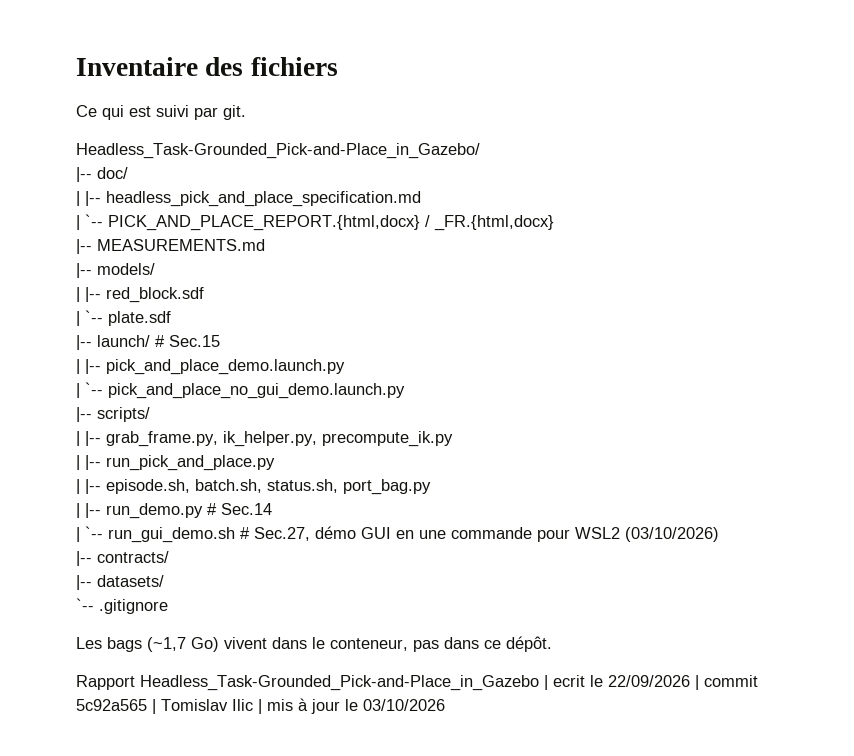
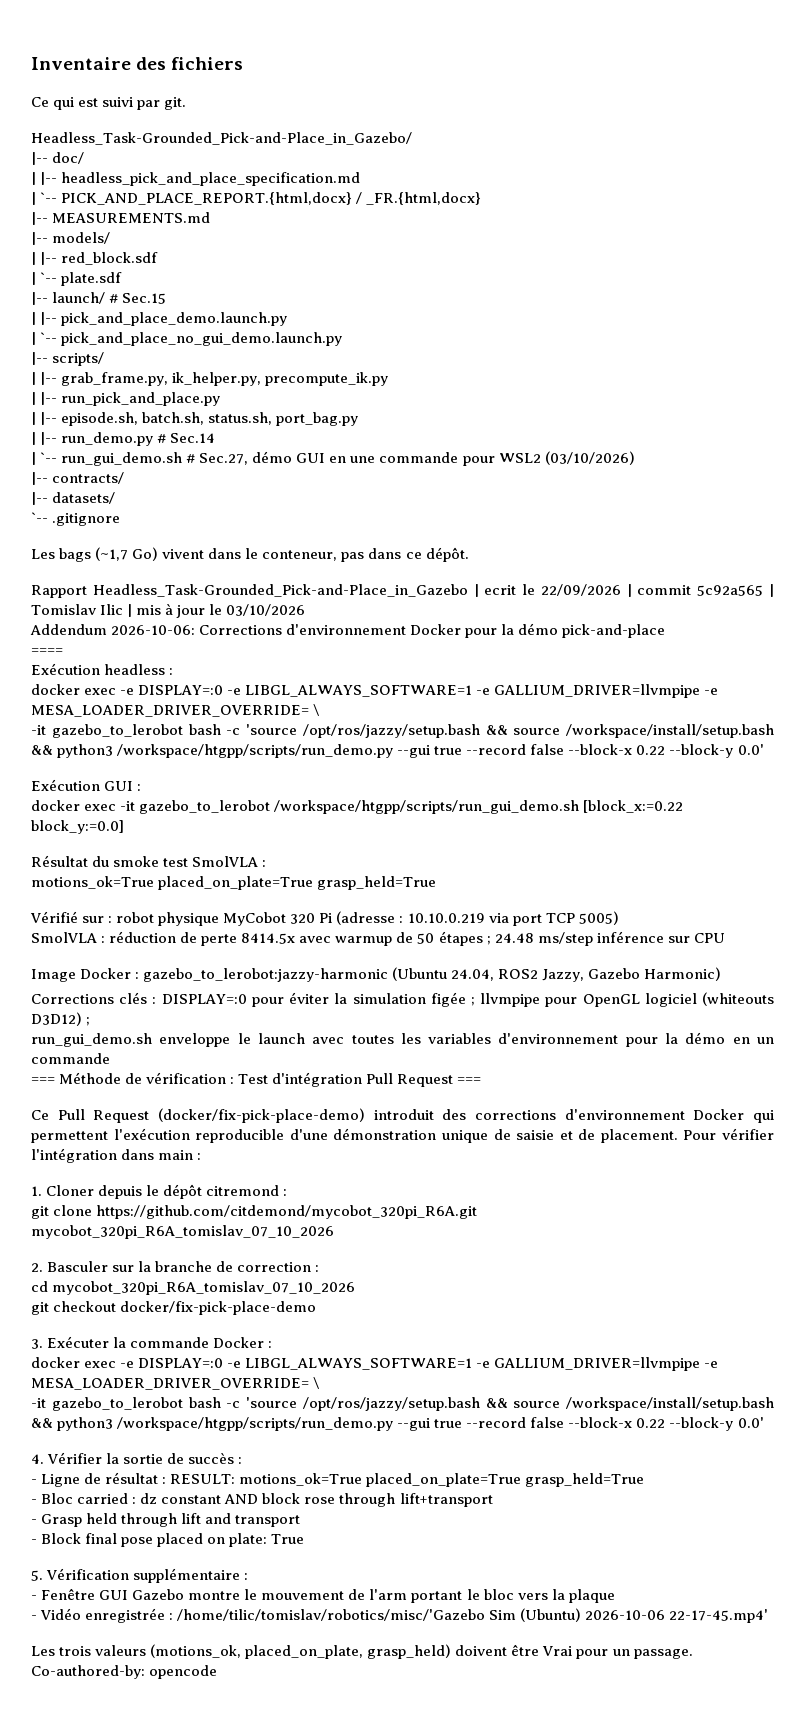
(445, 705) none -> [30,623,666,638] [31,648,63,655] [31,663,174,675] [31,684,719,698] [31,704,320,717] [31,724,774,738] [31,744,764,758] [31,779,142,791] [31,800,684,814] [31,820,124,834] [31,855,267,867] [31,876,437,890] [30,911,619,926] [31,931,725,946] [31,967,722,982] [31,992,774,1007] [31,1012,91,1026] [31,1032,774,1047] [31,1053,110,1064] [31,1072,482,1087] [31,1108,774,1123] [31,1128,775,1143] [31,1148,202,1163] [31,1184,288,1199] [31,1205,478,1219] [31,1225,334,1239] [31,1261,320,1272] [31,1281,356,1295] [31,1301,317,1315] [31,1336,273,1349] [31,1357,719,1371] [31,1377,320,1390] [31,1397,774,1411] [31,1417,764,1431] [31,1452,243,1464] [31,1472,645,1487] [31,1493,493,1507] [31,1513,301,1527] [31,1533,305,1547] [31,1568,249,1583] [31,1588,615,1603] [31,1608,769,1623] [31,1644,693,1659] [31,1665,218,1679] // Addendum 2026-10-06: Corrections d'environnement Docker pour la démo pick-and-place // ==== // Exécution headless : // docker exec -e DISPLAY=:0 -e LIBGL_ALWAYS_SOFTWARE=1 -e GALLIUM_DRIVER=llvmpipe -e MESA_LOADER_DRIVER_OVERRIDE= \ // -it gazebo_to_lerobot bash -c 'source /opt/ros/jazzy/setup.bash && source /workspace/install/setup.bash && python3 /workspace/htgpp/scripts/run_demo.py --gui true --record false --block-x 0.22 --block-y 0.0' // Exécution GUI : // docker exec -it gazebo_to_lerobot /workspace/htgpp/scripts/run_gui_demo.sh [block_x:=0.22 block_y:=0.0] // Résultat du smoke test SmolVLA : // motions_ok=True placed_on_plate=True grasp_held=True // Vérifié sur : robot physique MyCobot 320 Pi (adresse : 10.10.0.219 via port TCP 5005) // SmolVLA : réduction de perte 8414.5x avec warmup de 50 étapes ; 24.48 ms/step inférence sur CPU // Image Docker : gazebo_to_lerobot:jazzy-harmonic (Ubuntu 24.04, ROS2 Jazzy, Gazebo Harmonic) // Corrections clés : DISPLAY=:0 pour éviter la simulation figée ; llvmpipe pour OpenGL logiciel (whiteouts D3D12) ; // run_gui_demo.sh enveloppe le launch avec toutes les variables d'environnement pour la démo en un commande // === Méthode de vérification : Test d'intégration Pull Request === // Ce Pull Request (docker/fix-pick-place-demo) introduit des corrections d'environnement Docker qui permettent l'exécution reproducible d'une démonstration unique de saisie et de placement. Pour vérifier l'intégration dans main : // 1. Cloner depuis le dépôt citremond : // git clone https://github.com/citdemond/mycobot_320pi_R6A.git mycobot_320pi_R6A_tomislav_07_10_2026 // 2. Basculer sur la branche de correction : // cd mycobot_320pi_R6A_tomislav_07_10_2026 // git checkout docker/fix-pick-place-demo // 3. Exécuter la commande Docker : // docker exec -e DISPLAY=:0 -e LIBGL_ALWAYS_SOFTWARE=1 -e GALLIUM_DRIVER=llvmpipe -e MESA_LOADER_DRIVER_OVERRIDE= \ // -it gazebo_to_lerobot bash -c 'source /opt/ros/jazzy/setup.bash && source /workspace/install/setup.bash && python3 /workspace/htgpp/scripts/run_demo.py --gui true --record false --block-x 0.22 --block-y 0.0' // 4. Vérifier la sortie de succès : // - Ligne de résultat : RESULT: motions_ok=True placed_on_plate=True grasp_held=True // - Bloc carried : dz constant AND block rose through lift+transport // - Grasp held through lift and transport // - Block final pose placed on plate: True // 5. Vérification supplémentaire : // - Fenêtre GUI Gazebo montre le mouvement de l'arm portant le bloc vers la plaque // - Vidéo enregistrée : /home/tilic/tomislav/robotics/misc/'Gazebo Sim (Ubuntu) 2026-10-06 22-17-45.mp4' // Les trois valeurs (motions_ok, placed_on_plate, grasp_held) doivent être Vrai pour un passage. Co-authored-by: opencode

